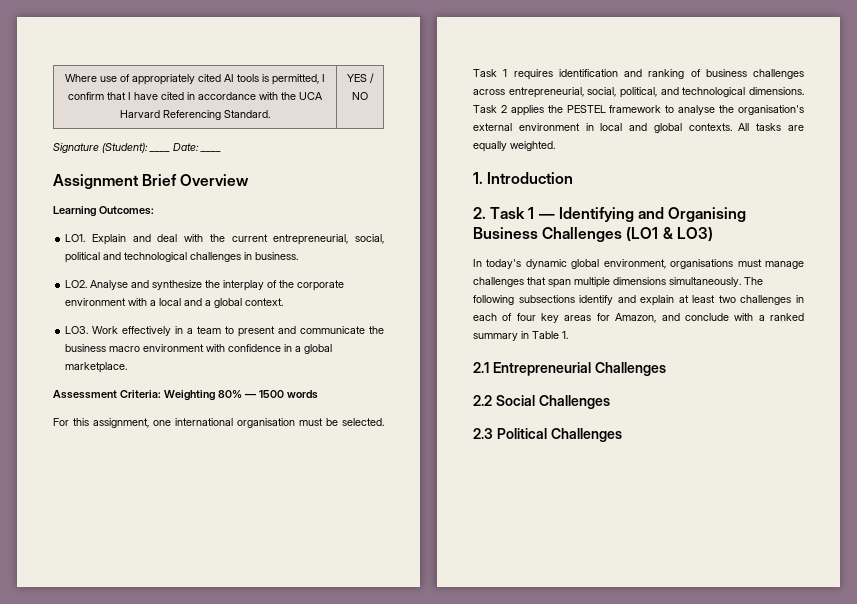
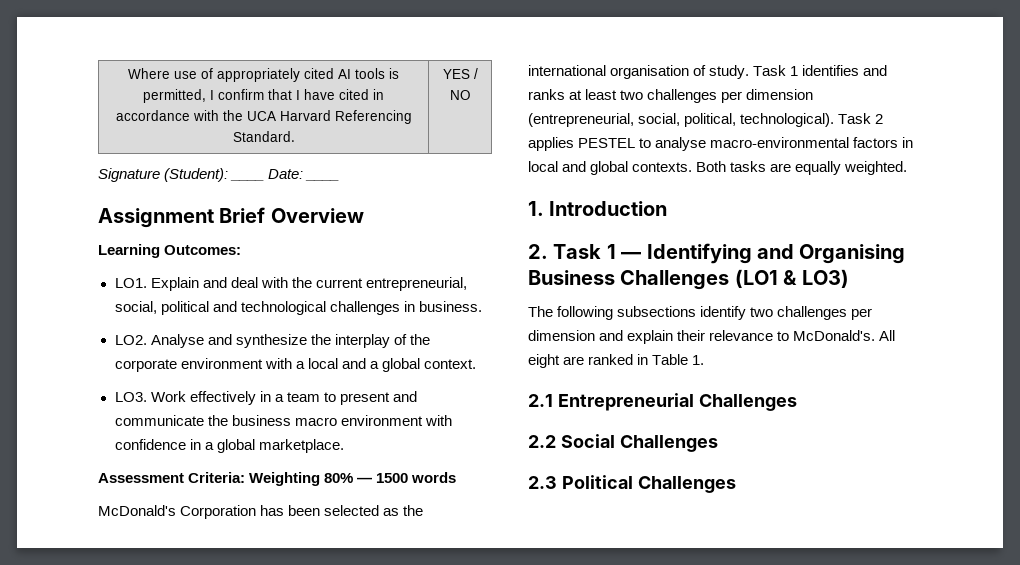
[53,418,384,428] [473,69,804,80] [473,87,804,98] [473,105,804,116] [473,123,580,131] For this assignment, one international organisation must be selected. Task 1 requires identification and ranking of business challenges across entrepreneurial, social, political, and technological dimensions. Task 2 applies the PESTEL framework to analyse the organisation's external environment -> [98,505,424,519] [528,65,888,79] [528,89,814,103] [528,113,884,127] [528,137,899,151] McDonald's Corporation has been selected as the international organisation of study. Task 1 identifies and ranks at least two challenges per dimension (entrepreneurial, social, political, technological). Task 2 applies PESTEL to analyse macro-environmental factors
[738,123,750,131] All -> [696,161,727,172] Both
[473,259,804,269] [473,277,763,288] [473,295,804,306] [473,313,804,323] [473,333,518,341] In today's dynamic global environment, organisations must manage challenges that span multiple dimensions simultaneously. The following subsections identify and explain at least two challenges in each of four key areas for Amazon, and conclude with a ranked summary -> [528,306,873,320] [528,330,896,344] [528,354,634,368] The following subsections identify two challenges per dimension and explain their relevance to McDonald's. All eight are ranked

